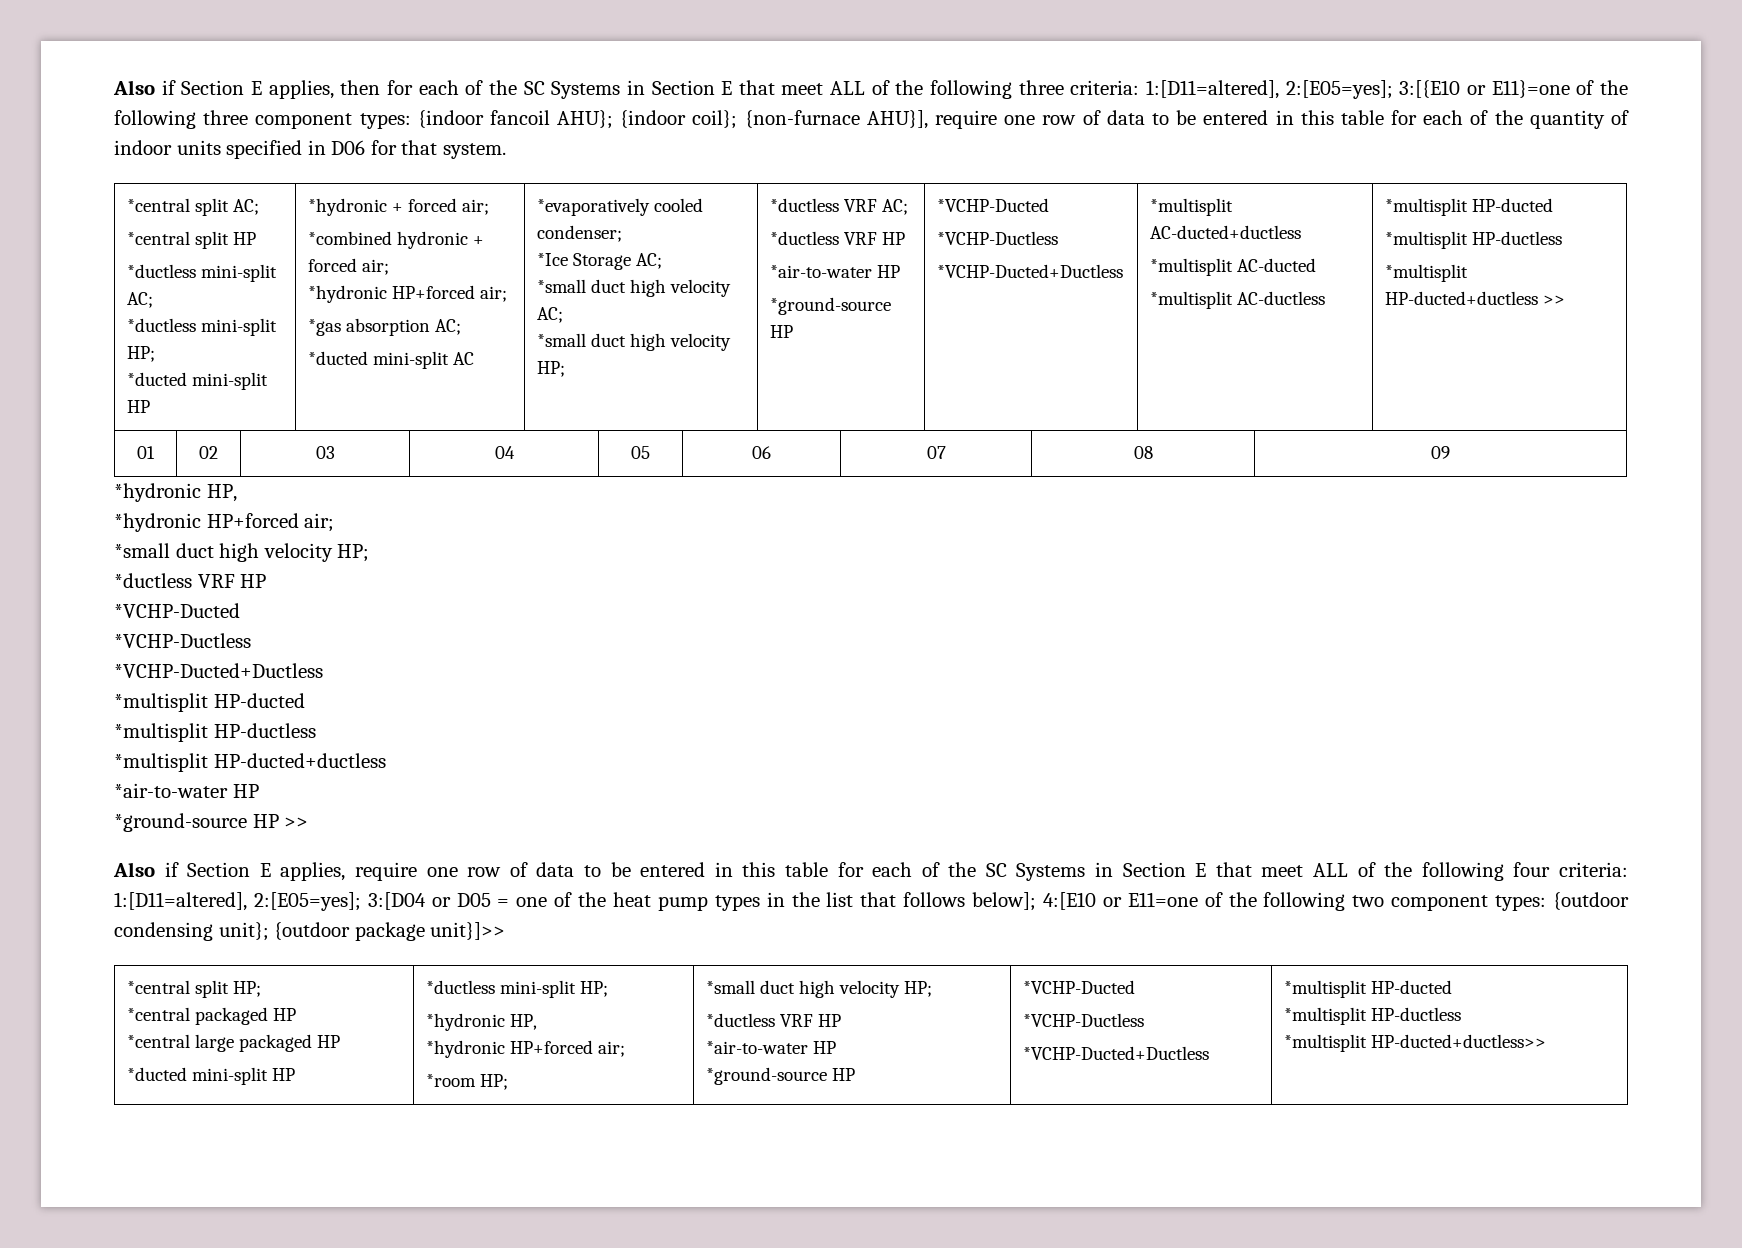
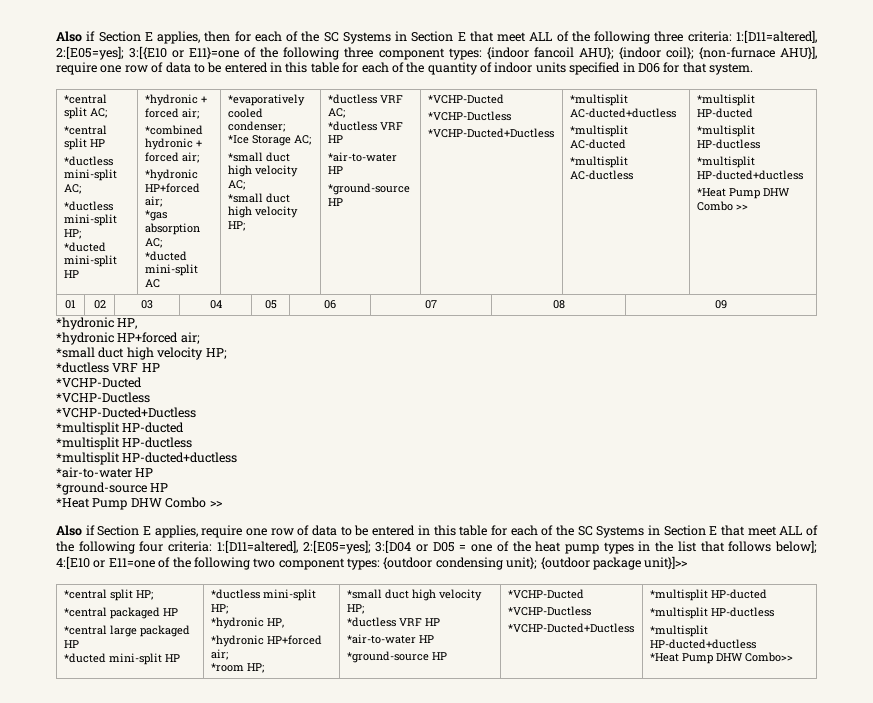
(1539, 298) none -> [696,188,790,199] [696,201,733,211] // *Heat Pump DHW Combo
(279, 821) none -> [56,497,207,510] // *Heat Pump DHW Combo
[1371,1034,1547,1048] HP-ducted+ductless>> -> [649,639,756,649] [649,652,793,664] HP-ducted+ductless // *Heat Pump DHW Combo>>

